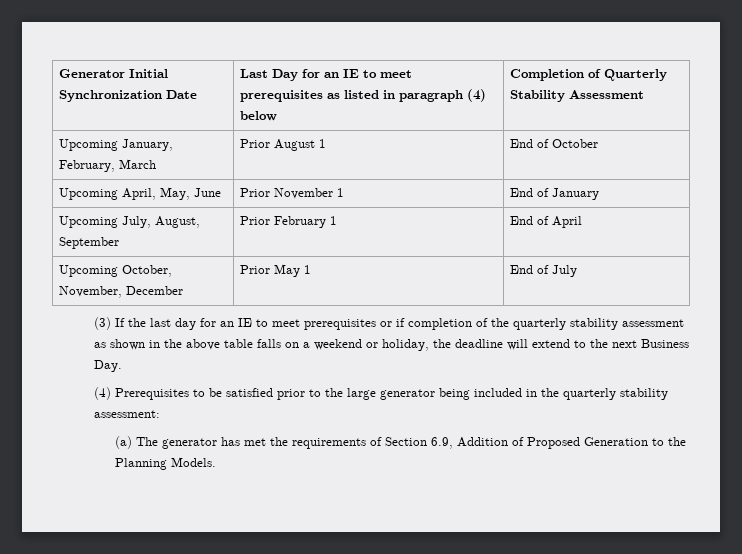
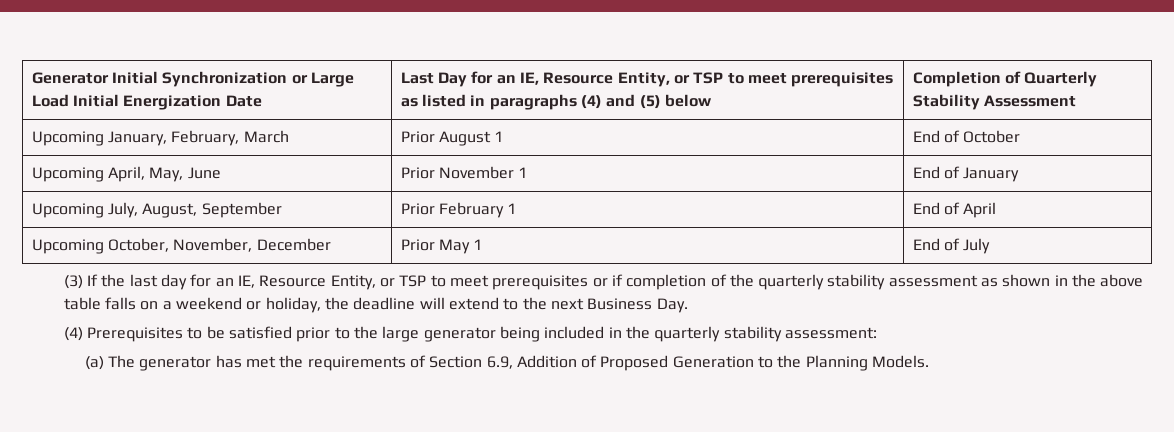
(162, 96) none -> [291,72,355,87] [31,94,222,110] or Large Load Initial Energization
[342,69,359,78] IE -> [520,72,724,87] IE, Resource Entity, or TSP
[398,89,486,102] paragraph (4) -> [489,94,661,110] paragraphs (4) and (5)
[237,318,252,327] IE -> [237,275,427,290] IE, Resource Entity, or TSP

